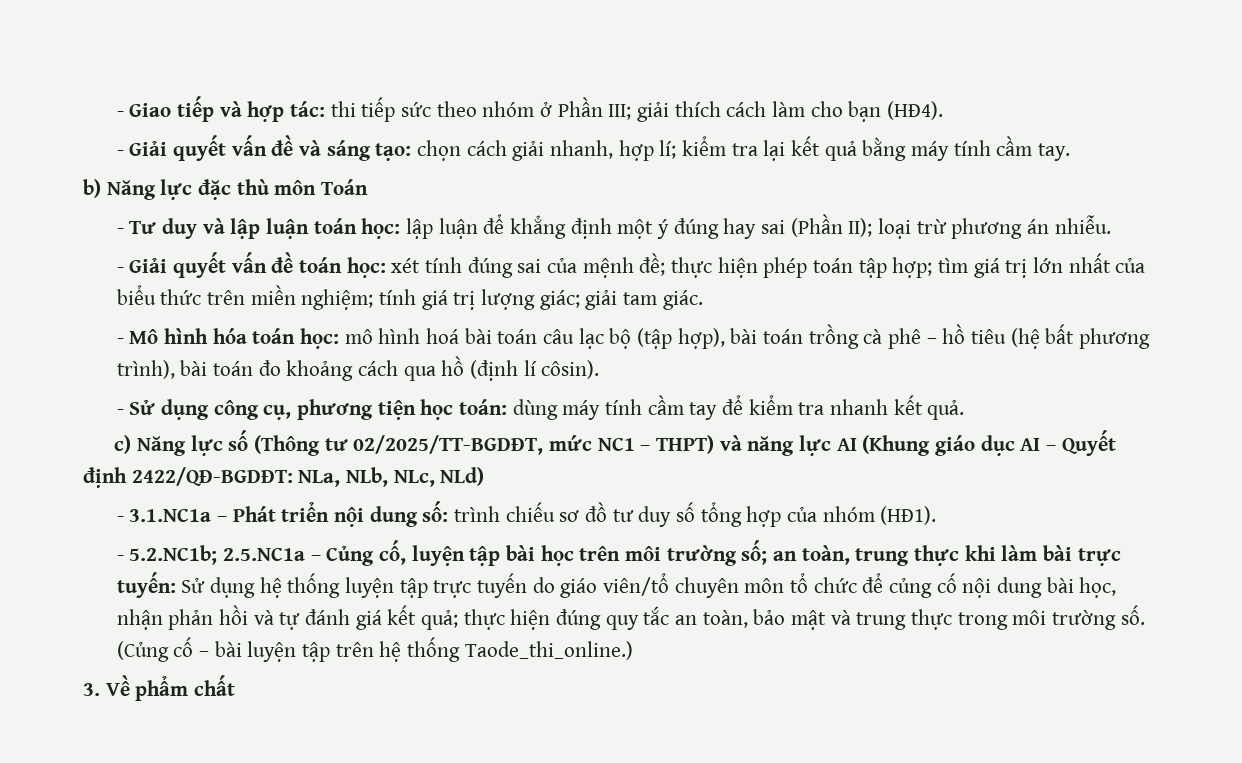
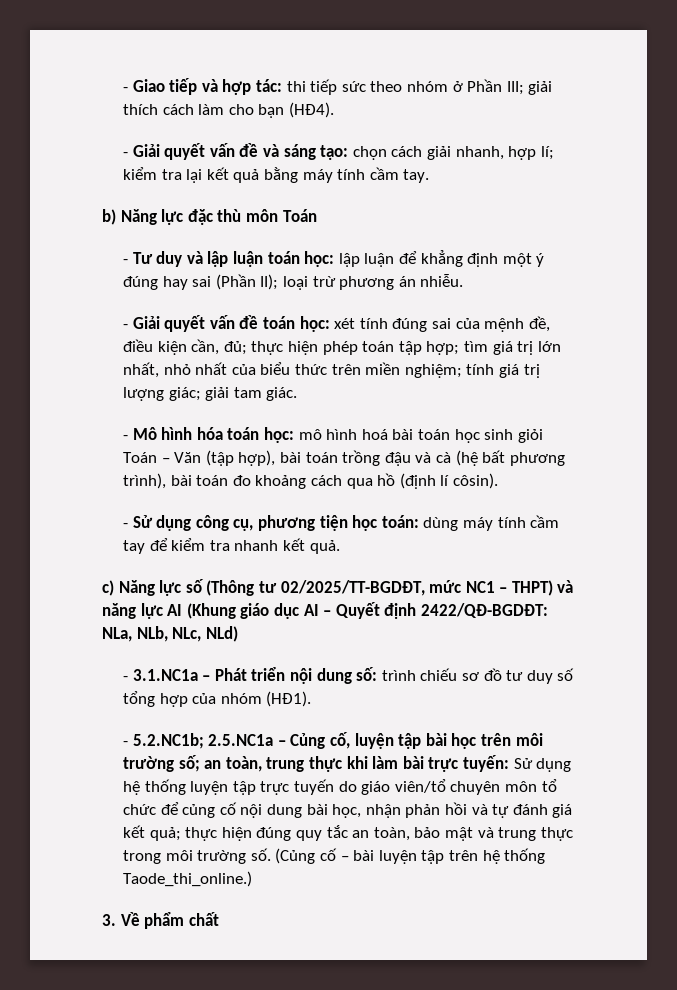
[639,253,666,276] đề; -> [528,316,550,332] [123,339,247,355] đề, điều kiện cần, đủ;
(1063, 265) none -> [123,362,191,378] nhất, nhỏ
[542,328,632,349] câu lạc bộ -> [454,429,543,443] [123,452,202,463] học sinh giỏi Toán – Văn
[863,324,1006,349] cà phê – hồ tiêu -> [384,452,451,466] đậu và cà

